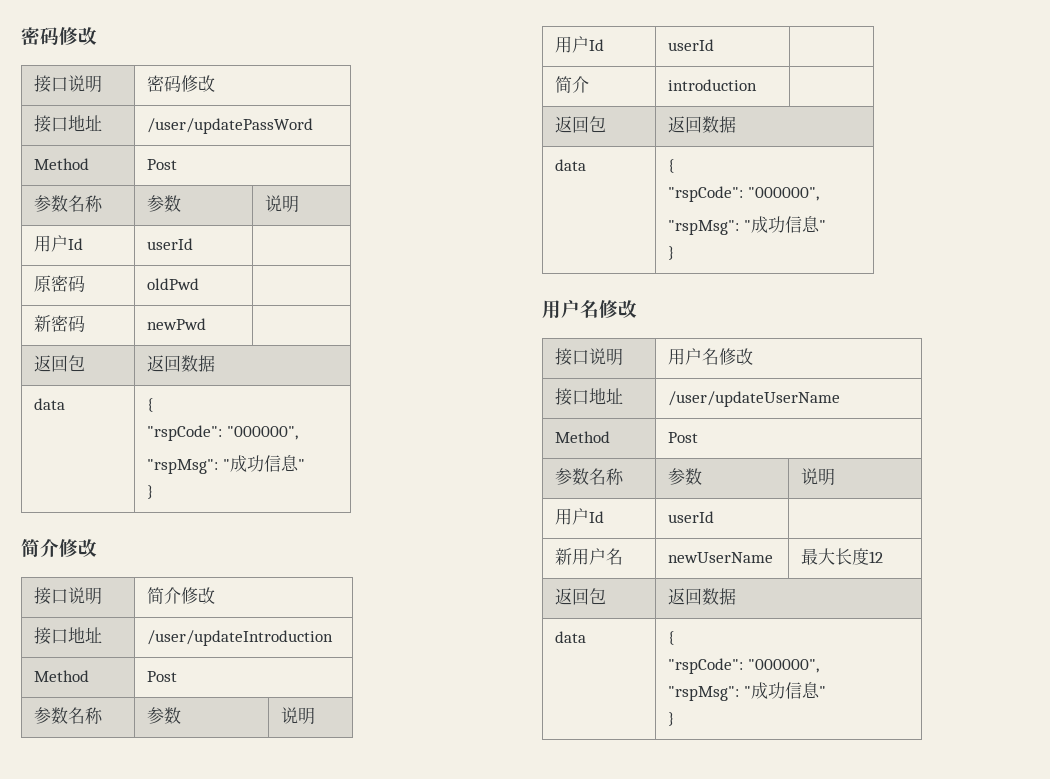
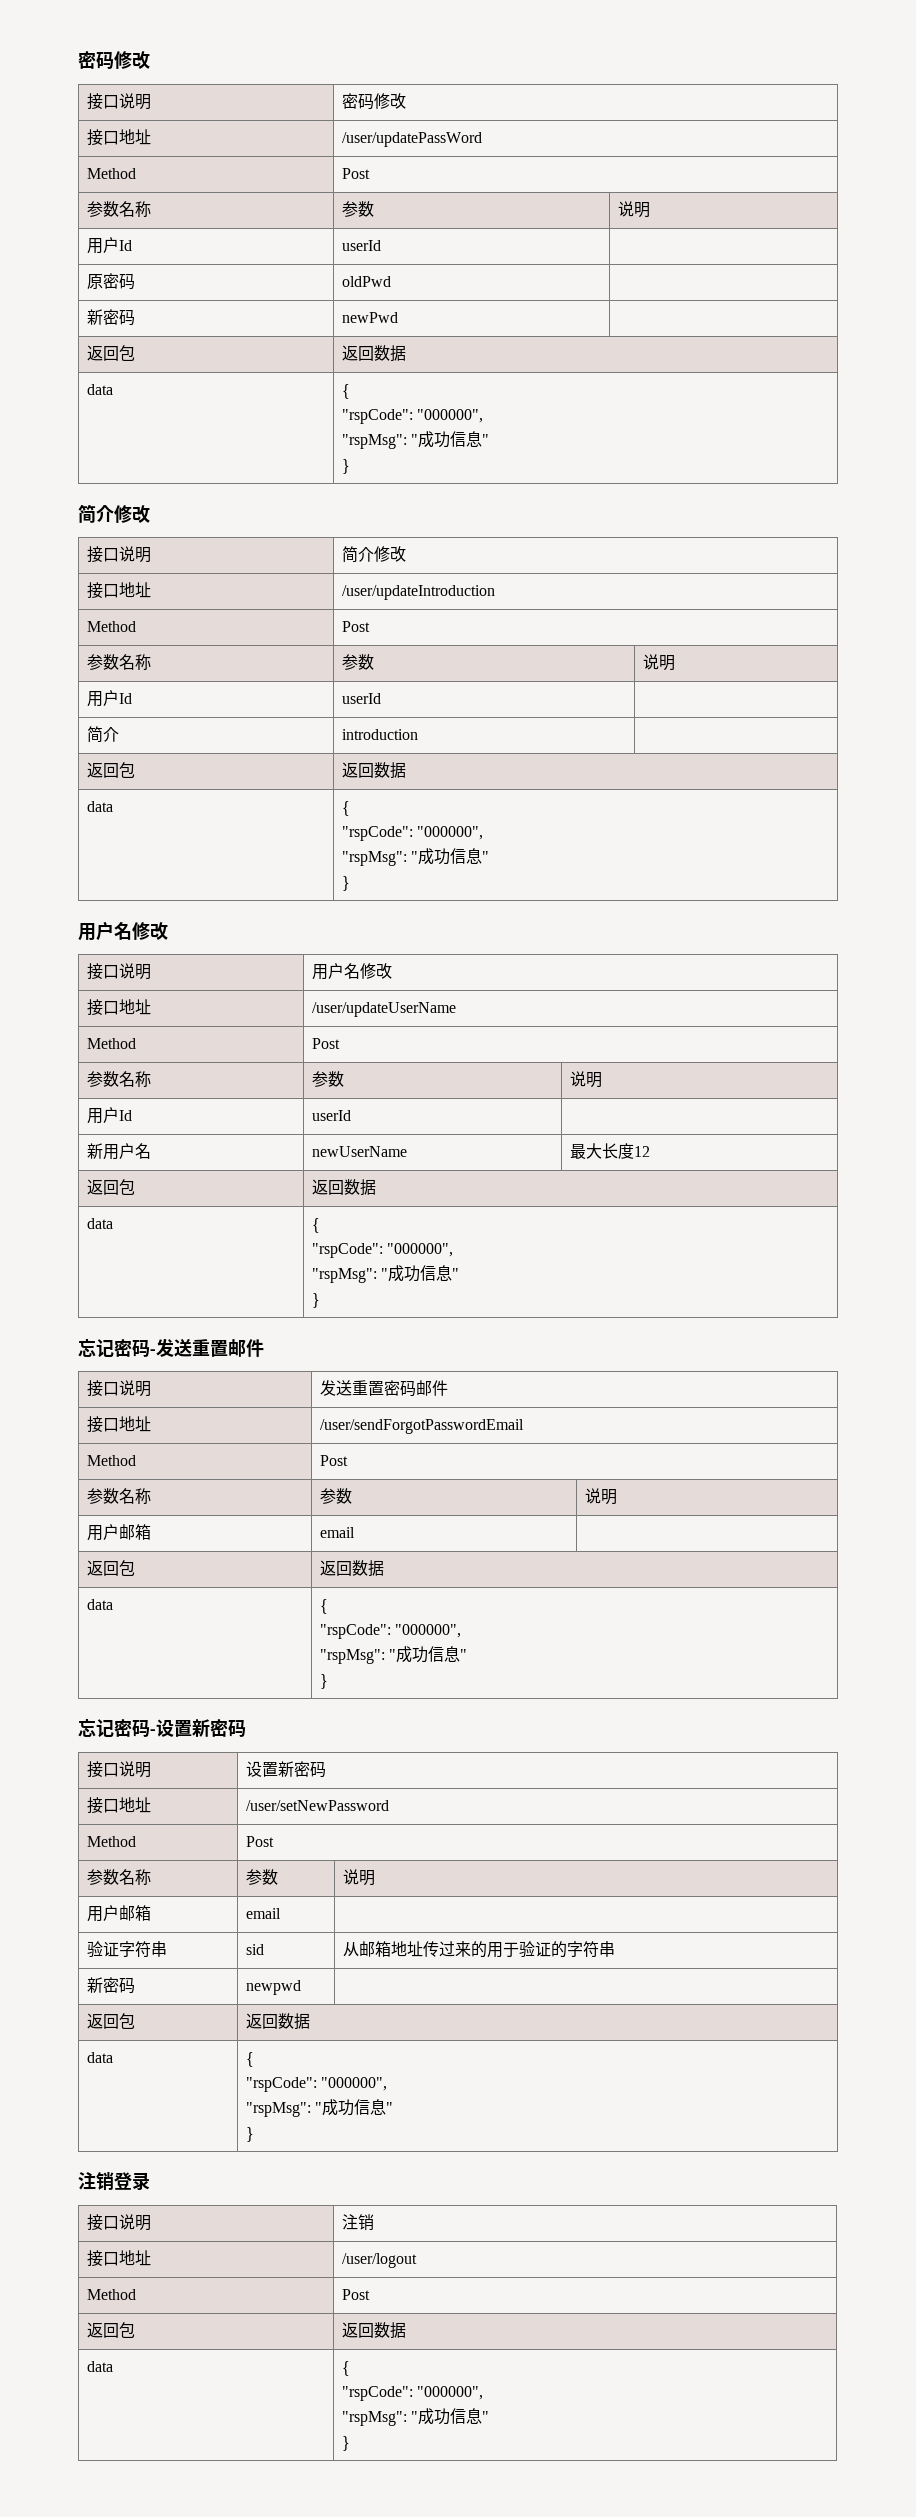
(676, 719) none -> [78,1338,264,1358] [86,1380,151,1397] [319,1380,448,1397] [86,1416,151,1433] [319,1419,524,1434] [86,1455,136,1466] [319,1455,348,1466] [86,1488,151,1504] [319,1488,352,1504] [584,1488,617,1505] [86,1524,151,1541] [319,1527,355,1538] [86,1560,135,1576] [319,1560,384,1577] [86,1599,113,1610] [319,1599,328,1614] [319,1624,461,1639] [319,1646,467,1664] [319,1674,328,1689] [78,1719,246,1738] [86,1761,151,1778] [245,1761,326,1778] [86,1797,151,1814] [245,1800,389,1811] [86,1836,136,1847] [245,1836,274,1847] [86,1869,151,1885] [245,1869,278,1885] [342,1869,375,1886] [86,1905,151,1922] [245,1908,281,1919] [86,1941,167,1958] [245,1944,264,1955] [342,1941,615,1958] [86,1977,135,1994] [245,1980,301,1995] [86,2013,135,2029] [245,2013,310,2030] [86,2052,113,2063] [245,2052,254,2067] [245,2077,387,2092] [245,2099,393,2117] [245,2127,254,2142] [78,2172,150,2191] [86,2214,151,2231] [341,2214,374,2231] [86,2250,151,2267] [341,2253,417,2268] [86,2289,136,2300] [341,2289,370,2300] [86,2322,135,2338] [341,2322,406,2339] [86,2361,113,2372] [341,2361,350,2376] [341,2386,483,2401] [341,2408,489,2426] [341,2436,350,2451] // 忘记密码-发送重置邮件 // 接口说明 | 发送重置密码邮件 // 接口地址 | /user/sendForgotPasswordEmail // Method | Post // 参数名称 | 参数 | 说明 // 用户邮箱 | email | // 返回包 | 返回数据 // data | { // "rspCode": "000000", // "rspMsg": "成功信息" // } // 忘记密码-设置新密码 // 接口说明 | 设置新密码 // 接口地址 | /user/setNewPassword // Method | Post // 参数名称 | 参数 | 说明 // 用户邮箱 | email | // 验证字符串 | sid | 从邮箱地址传过来的用于验证的字符串 // 新密码 | newpwd | // 返回包 | 返回数据 // data | { // "rspCode": "000000", // "rspMsg": "成功信息" // } // 注销登录 // 接口说明 | 注销 // 接口地址 | /user/logout // Method | Post // 返回包 | 返回数据 // data | { // "rspCode": "000000", // "rspMsg": "成功信息" // }

